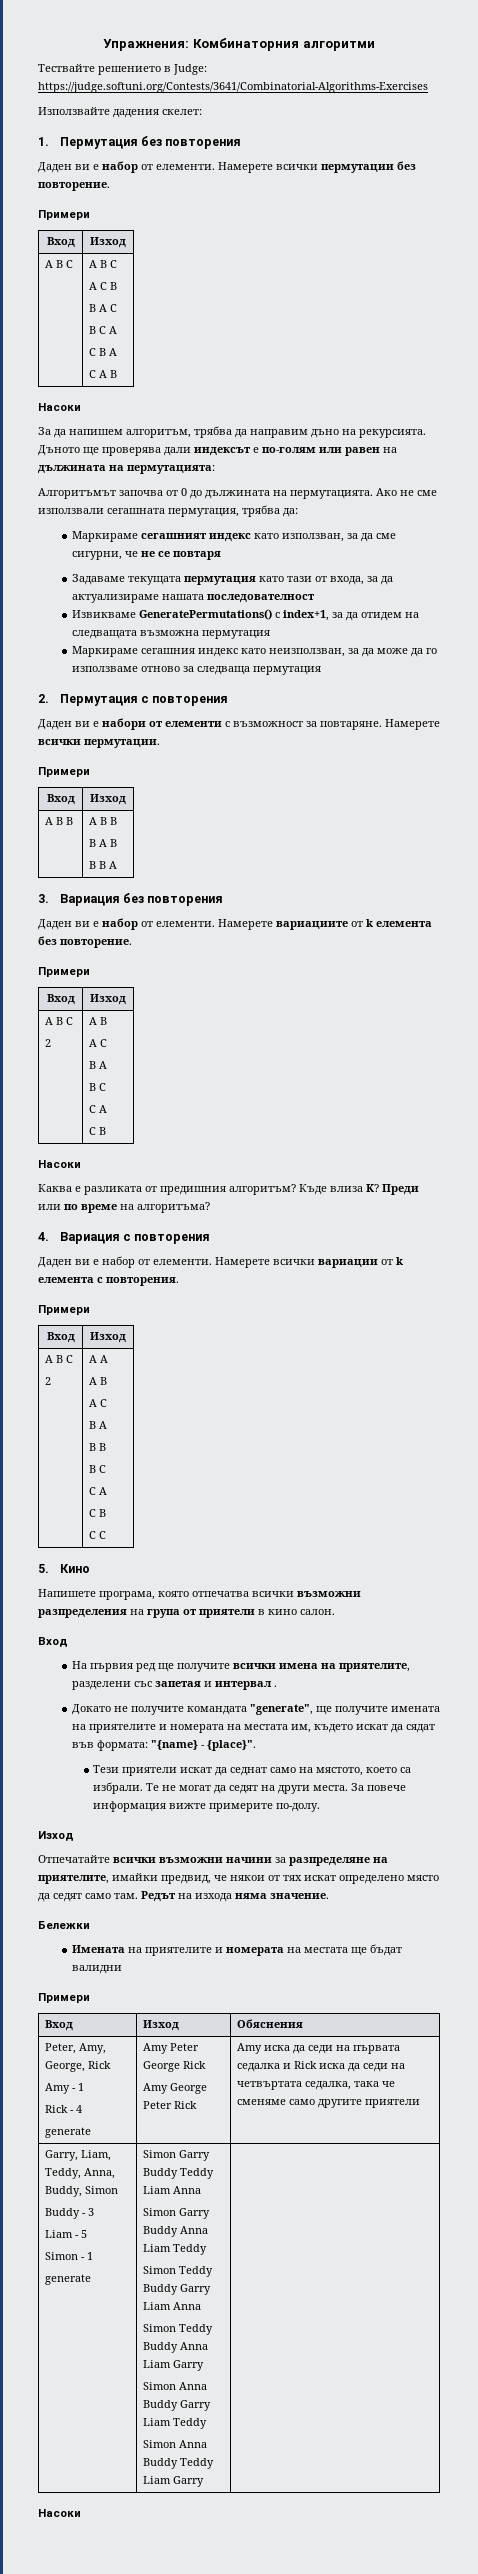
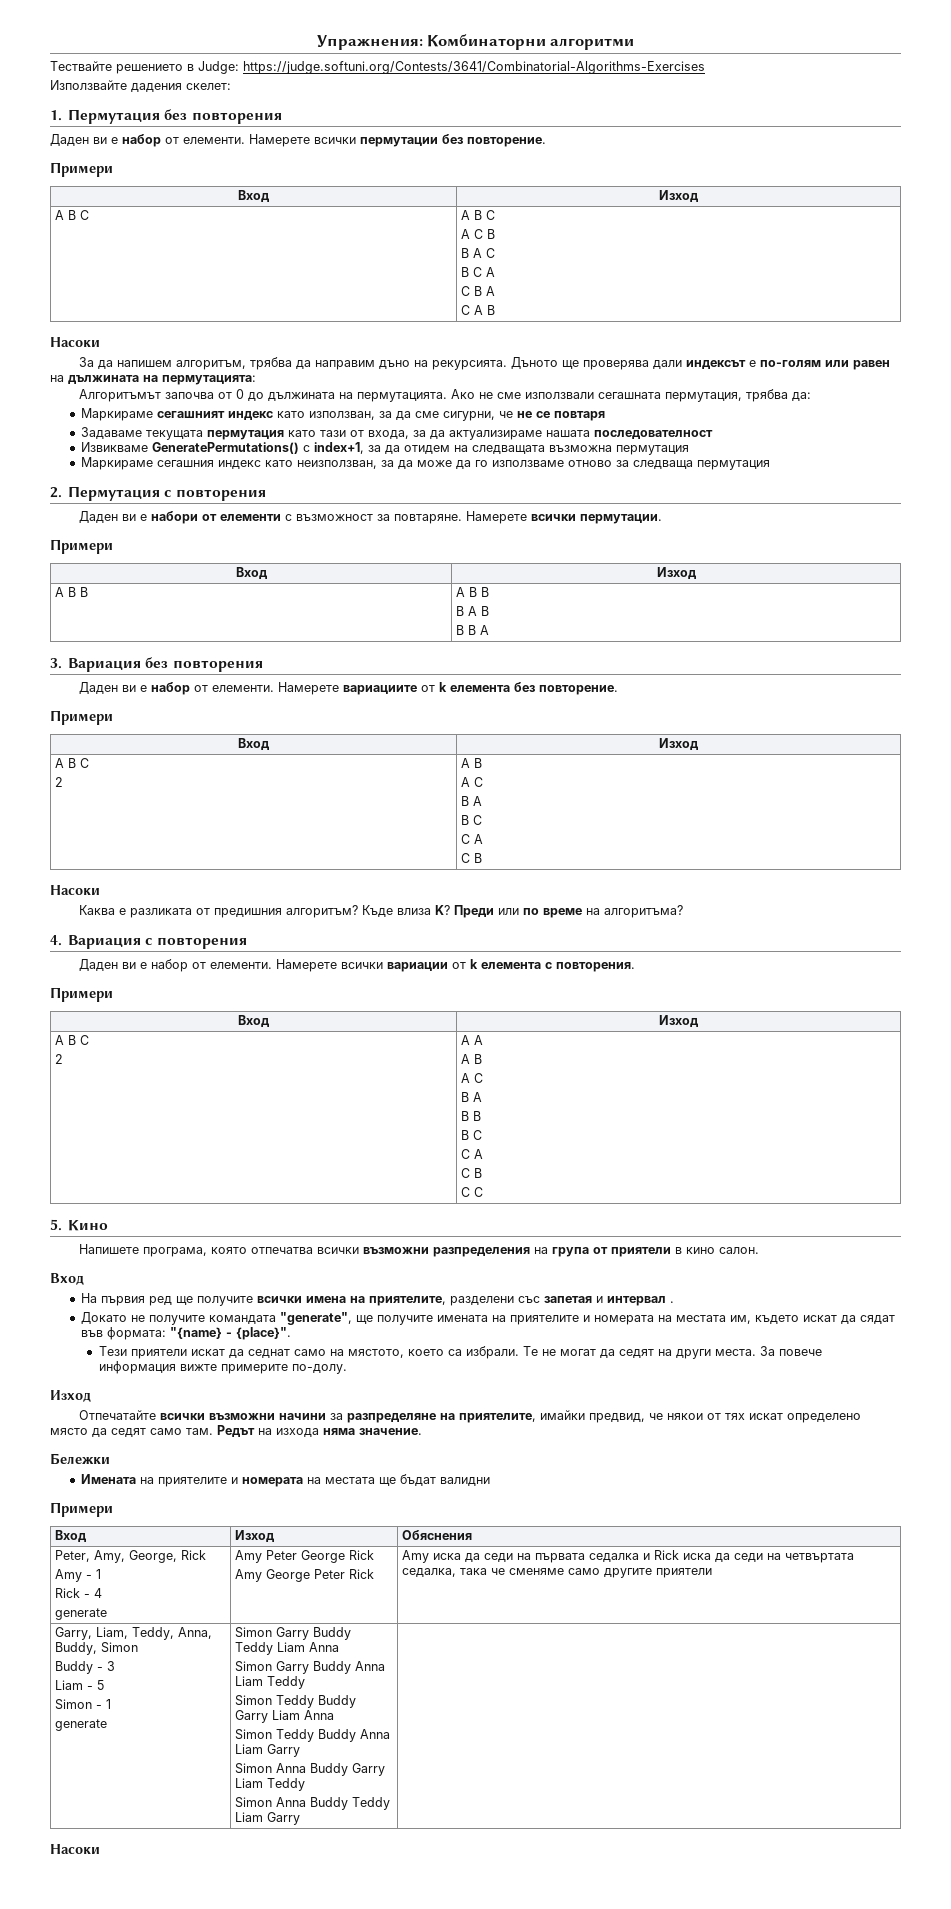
[193,38,299,51] Комбинаторния -> [427,34,546,50] Комбинаторни

